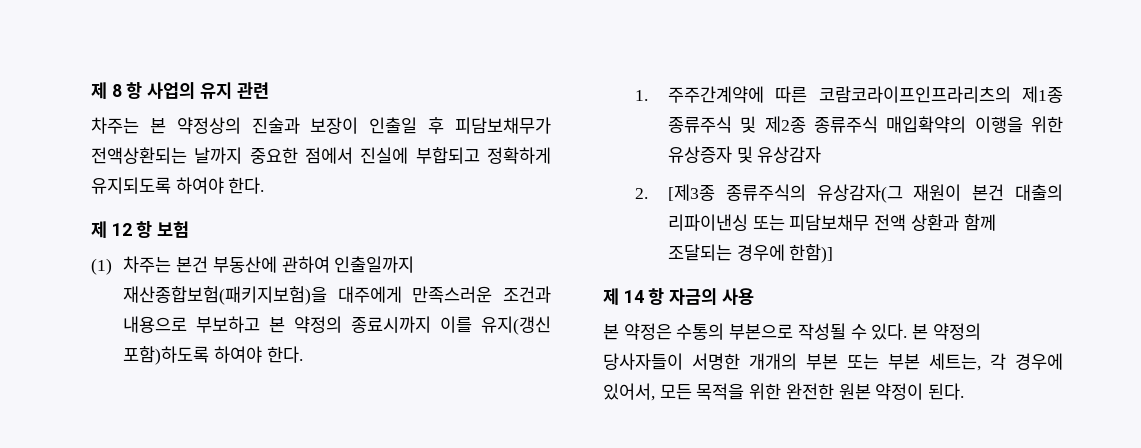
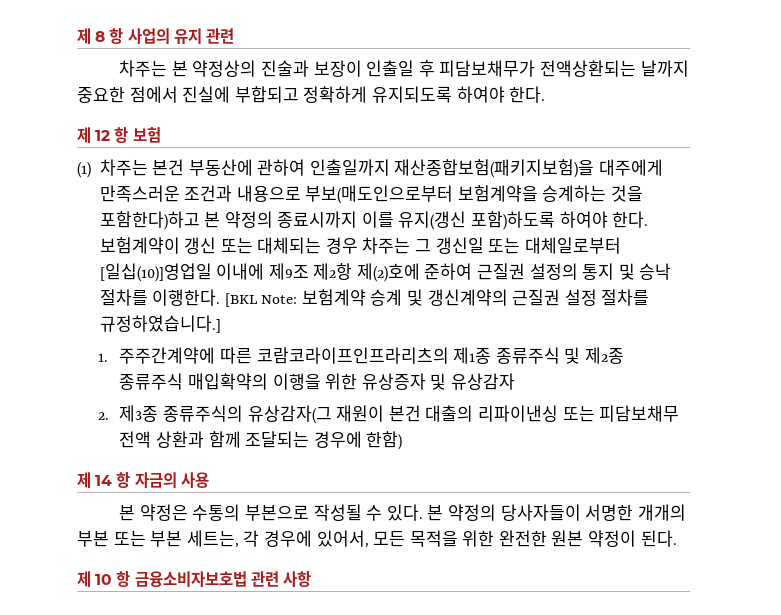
[196,316,261,333] 부보하고 -> [305,185,644,204] [99,211,200,230] 부보(매도인으로부터 보험계약을 승계하는 것을 포함한다)하고
(303, 354) none -> [99,237,621,254] [99,263,672,282] [99,289,650,307] [99,315,221,333] 보험계약이 갱신 또는 대체되는 경우 차주는 그 갱신일 또는 대체일로부터 [일십(10)]영업일 이내에 제9조 제2항 제(2)호에 준하여 근질권 설정의 통지 및 승낙 절차를 이행한다. [BKL Note: 보험계약 승계 및 갱신계약의 근질권 설정 절차를 규정하였습니다.]
[667,184,715,201] [제3종 -> [119,405,159,422] 제3종
[789,244,834,263] 한함)] -> [366,431,403,450] 한함)
(965, 391) none -> [77,571,311,587] // 제 10 항 금융소비자보호법 관련 사항

